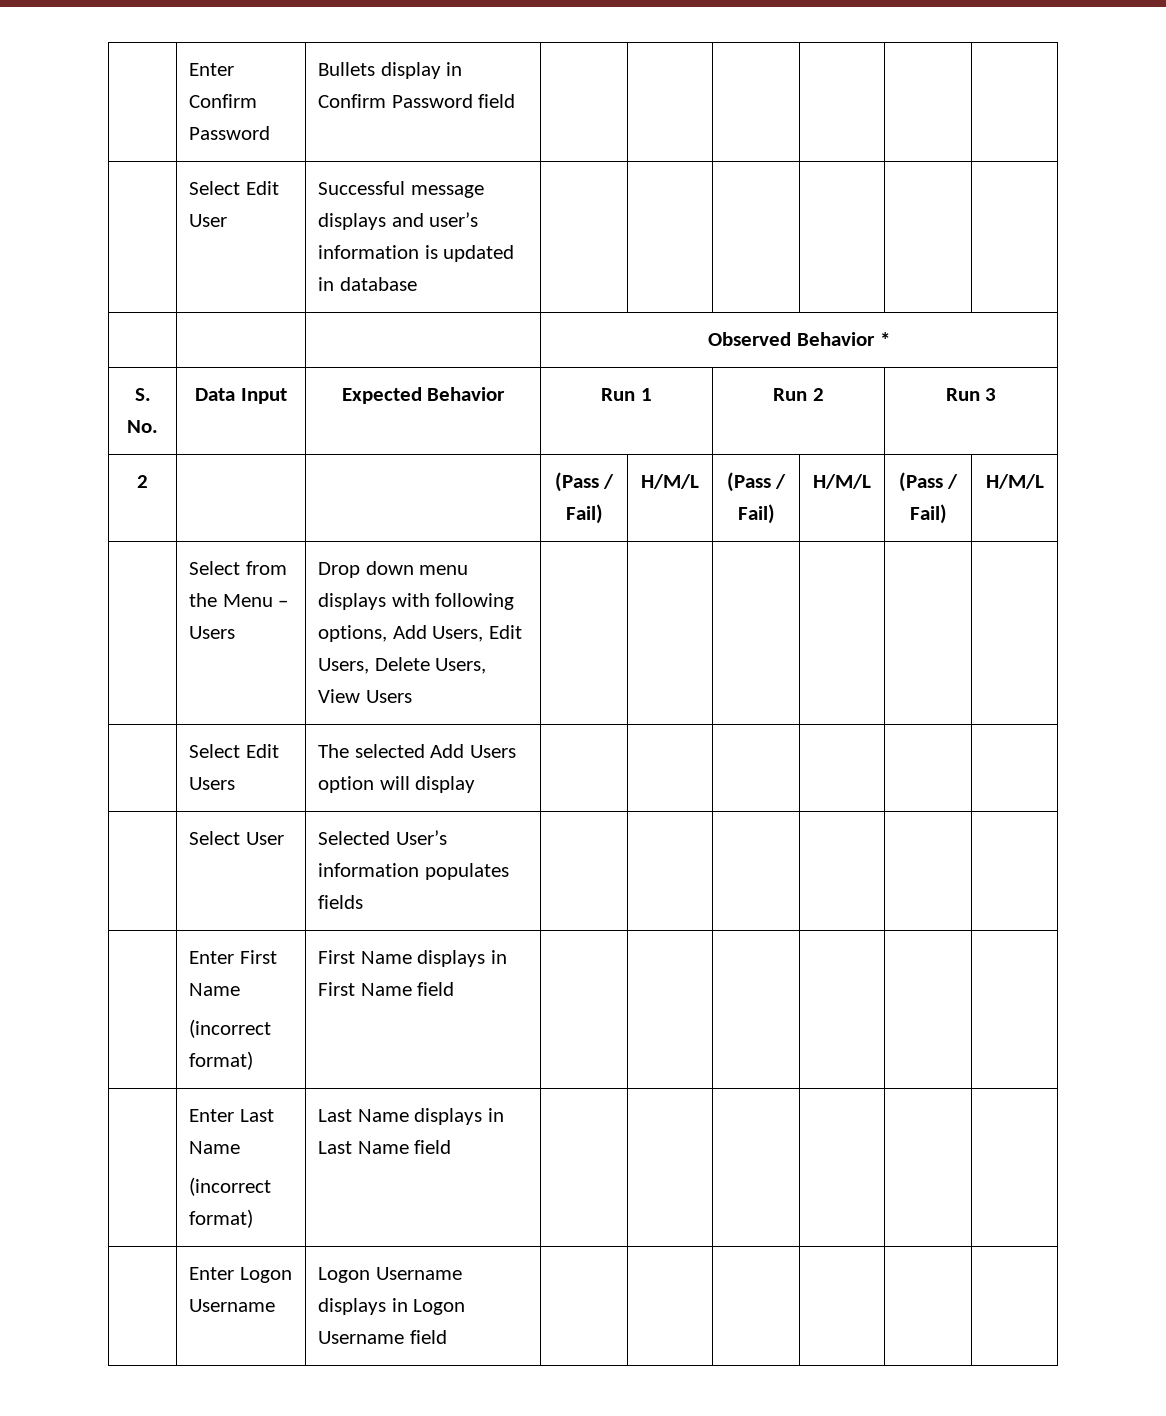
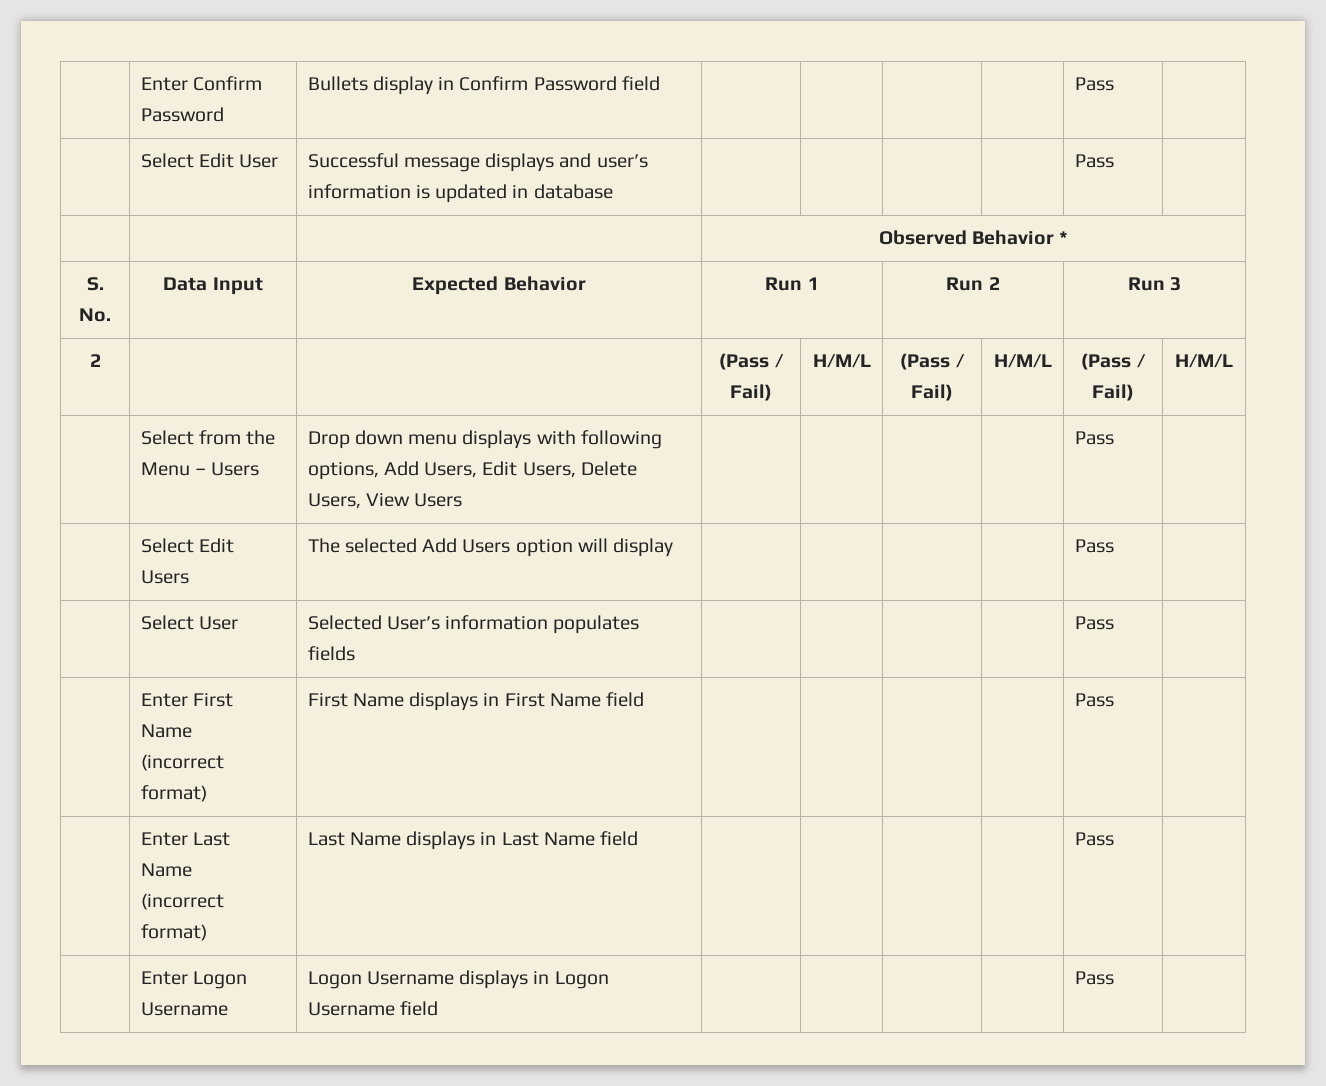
(516, 101) none -> [1074,77,1114,91] Pass
(417, 284) none -> [1074,154,1114,168] Pass
(412, 696) none -> [1074,431,1114,445] Pass
(476, 784) none -> [1074,539,1114,553] Pass
(364, 902) none -> [1074,616,1114,630] Pass
(455, 989) none -> [1074,693,1114,707] Pass
(452, 1147) none -> [1074,832,1114,846] Pass
(447, 1337) none -> [1074,971,1114,985] Pass

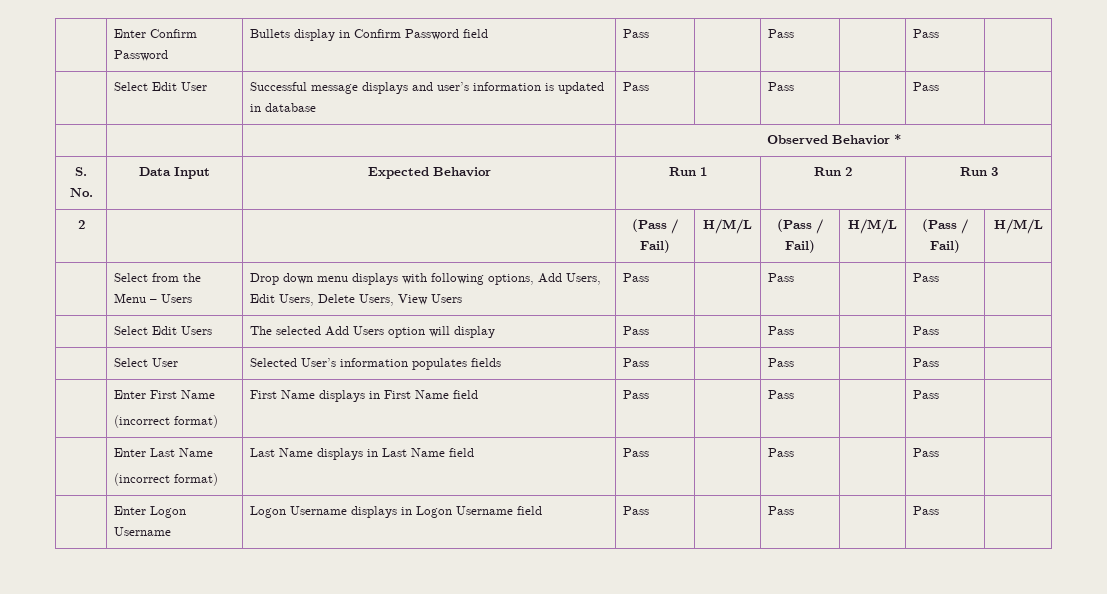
(660, 83) | | -> [623,29,650,38] [768,29,795,38] Pass | | Pass
(613, 191) | | -> [623,82,650,91] [768,82,795,91] Pass | | Pass
(463, 500) | | -> [623,273,650,282] [768,273,795,282] Pass | | Pass
(674, 547) | | -> [623,326,650,335] [768,326,795,335] Pass | | Pass
(355, 653) | | -> [623,358,650,367] [768,358,795,367] Pass | | Pass
(645, 699) | | -> [623,390,650,399] [768,390,795,399] Pass | | Pass
(639, 838) | | -> [623,448,650,457] [768,448,795,457] Pass | | Pass
[1074,971,1114,985] | | | | Pass | -> [623,506,650,515] [768,506,795,515] [913,506,940,515] Pass | | Pass | | Pass |

